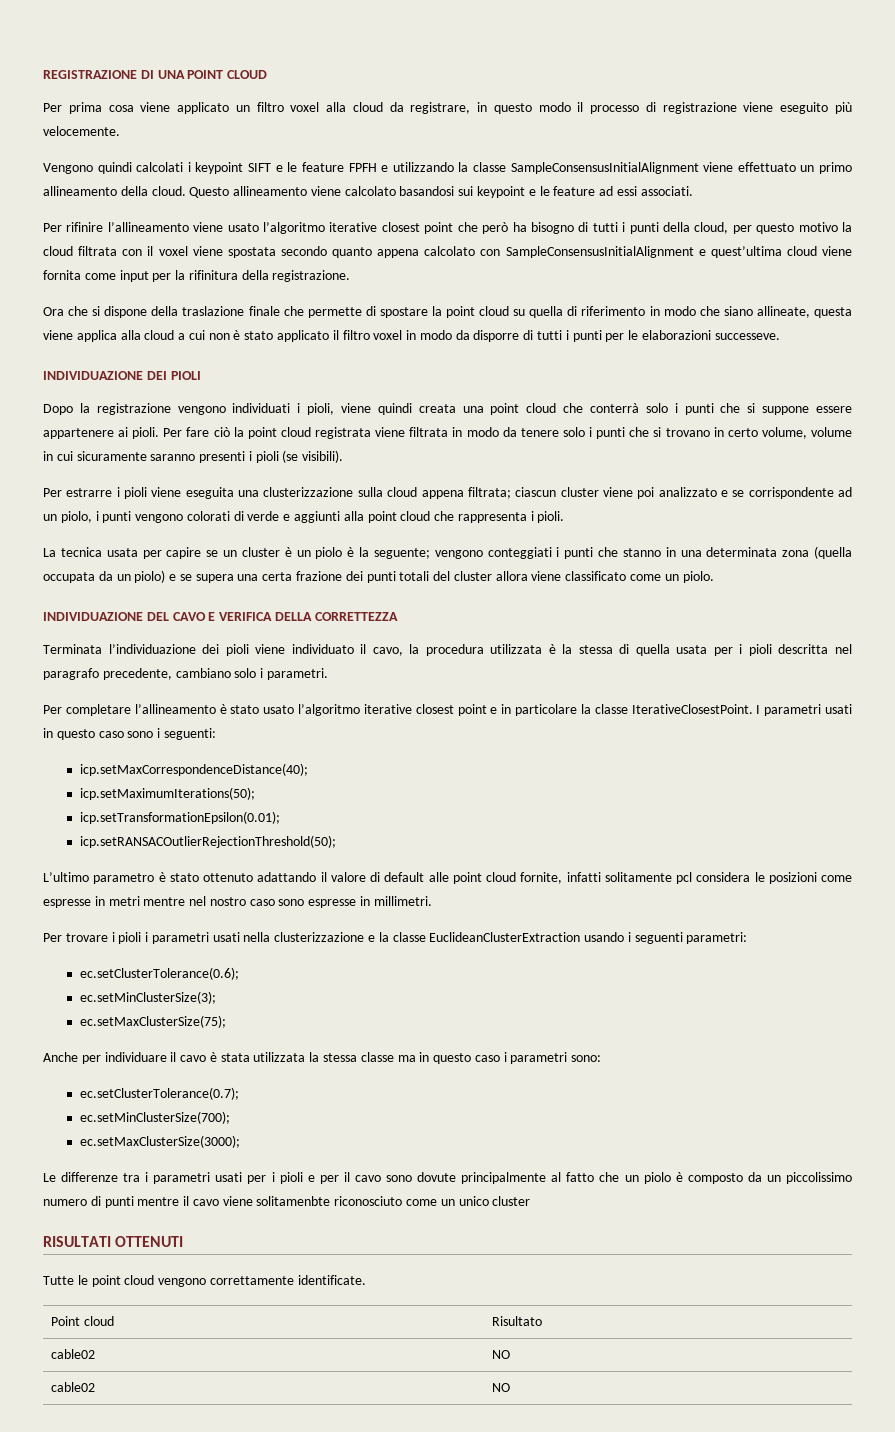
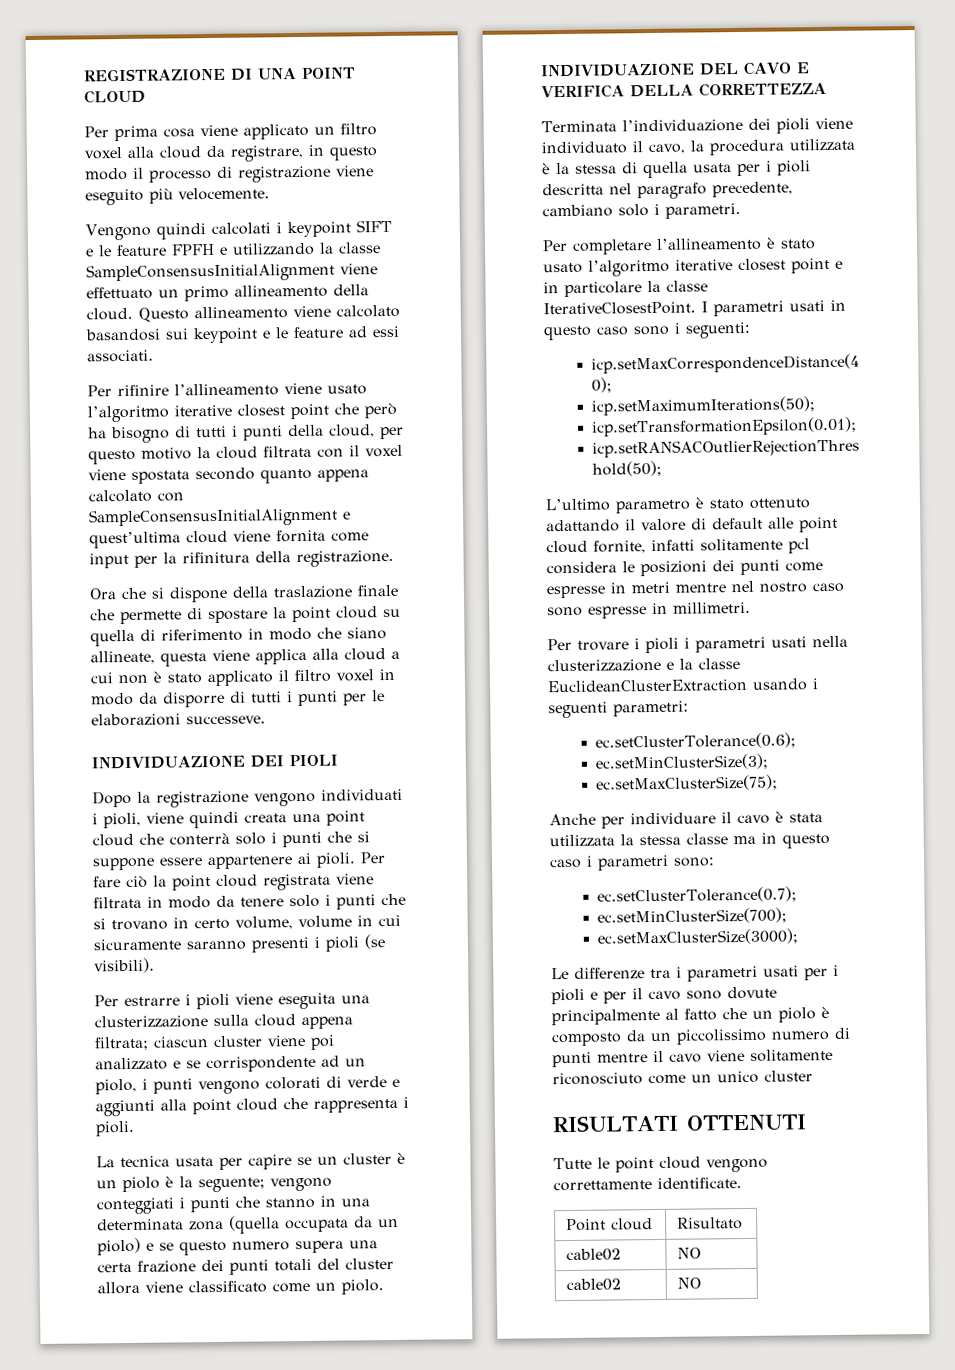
(192, 577) none -> [179,1240,290,1256] questo numero
(817, 878) none -> [712,559,780,576] dei punti
[256,1196,331,1206] solitamenbte -> [750,1049,833,1062] solitamente

